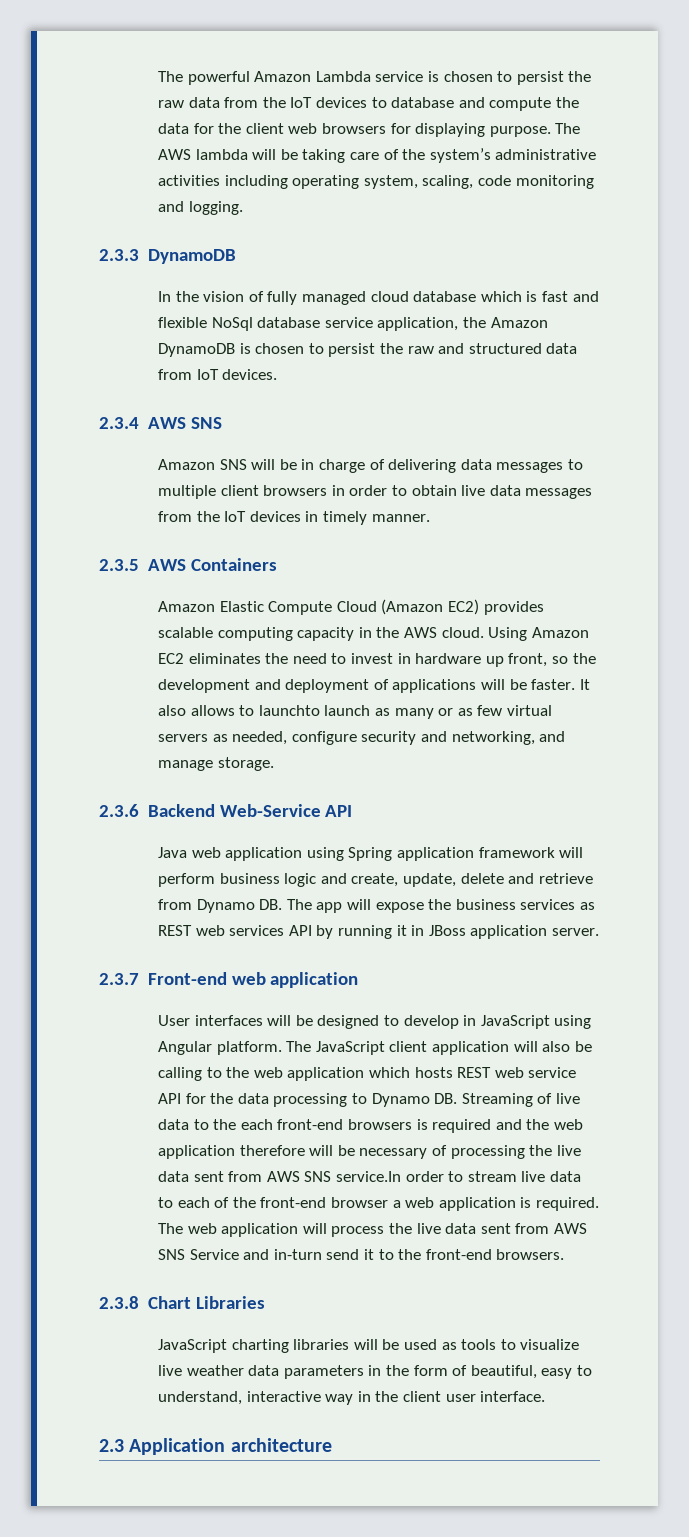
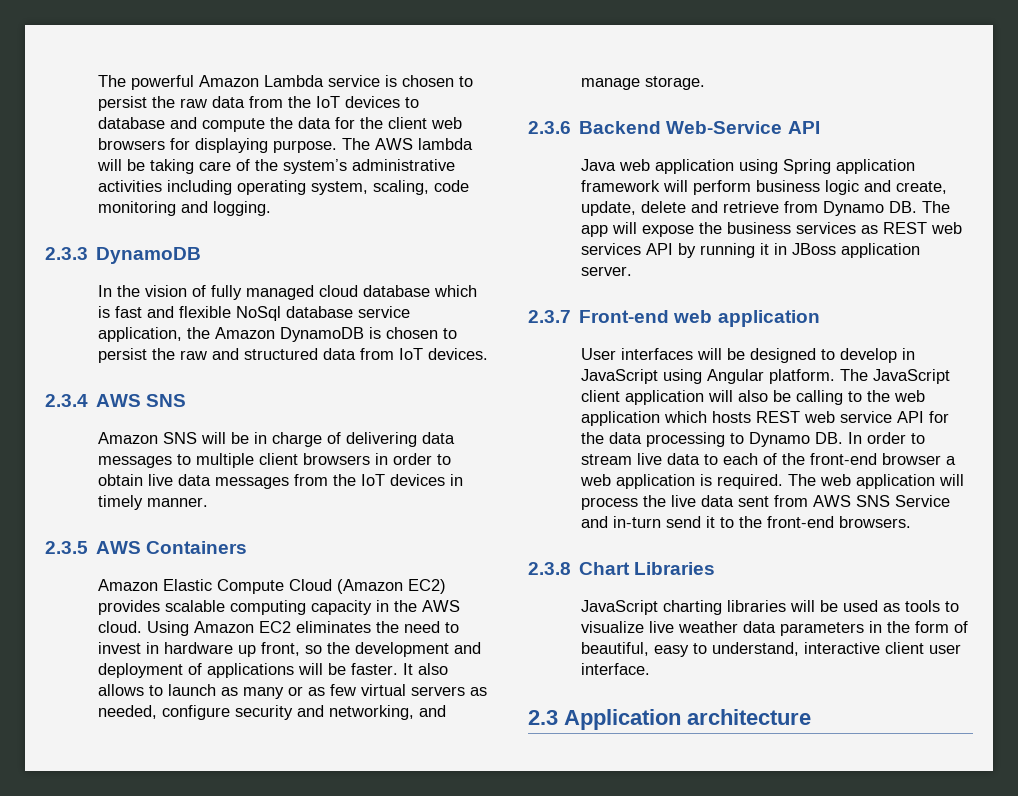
[258,705,320,716] launchto -> (163, 690) none
[461,1093,580,1107] [158,1119,583,1133] [158,1145,581,1159] [158,1171,401,1182] Streaming of live data to the each front-end browsers is required and the web application therefore will be necessary of processing the live data sent from AWS SNS service.In -> [847,432,862,444] In
[325,1391,399,1405] way in the -> (880, 648) none

